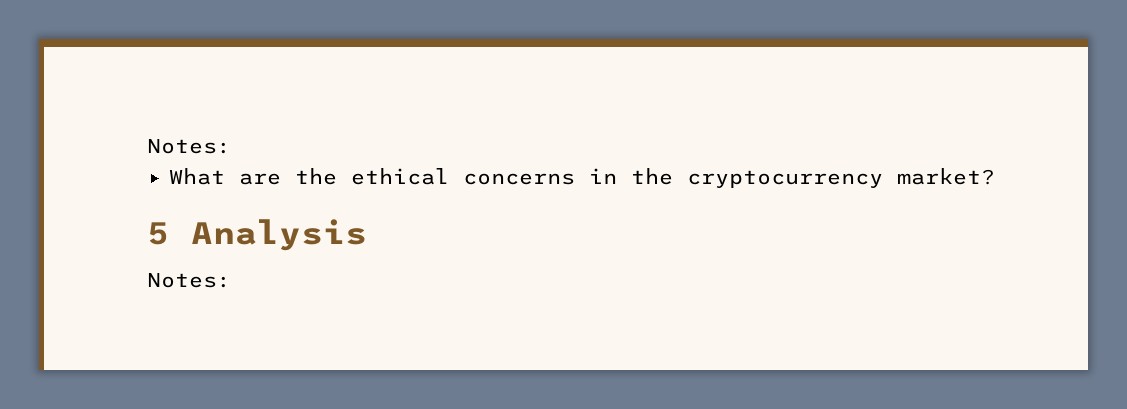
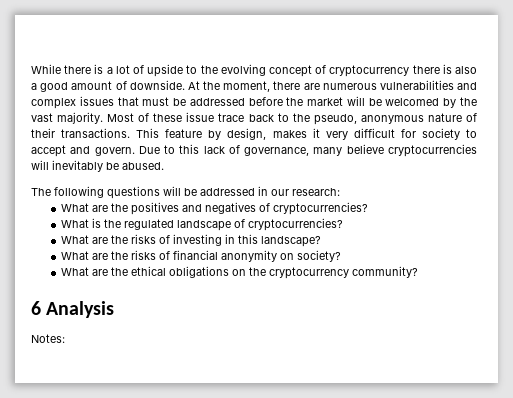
[147,139,231,154] [169,168,995,188] [147,222,169,245] Notes: // What are the ethical concerns in the cryptocurrency market? // 5 -> [31,64,477,77] [31,80,478,92] [31,96,478,109] [31,112,478,125] [31,128,477,140] [31,144,477,157] [31,160,164,172] [31,186,340,199] [61,202,369,215] [61,218,344,231] [61,234,322,247] [61,250,342,262] [61,266,419,279] [31,301,41,315] While there is a lot of upside to the evolving concept of cryptocurrency there is also a good amount of downside. At the moment, there are numerous vulnerabilities and complex issues that must be addressed before the market will be welcomed by the vast majority. Most of these issue trace back to the pseudo, anonymous nature of their transactions. This feature by design, makes it very difficult for society to accept and govern. Due to this lack of governance, many believe cryptocurrencies will inevitably be abused. // The following questions will be addressed in our research: // What are the positives and negatives of cryptocurrencies? // What is the regulated landscape of cryptocurrencies? // What are the risks of investing in this landscape? // What are the risks of financial anonymity on society? // What are the ethical obligations on the cryptocurrency community? // 6

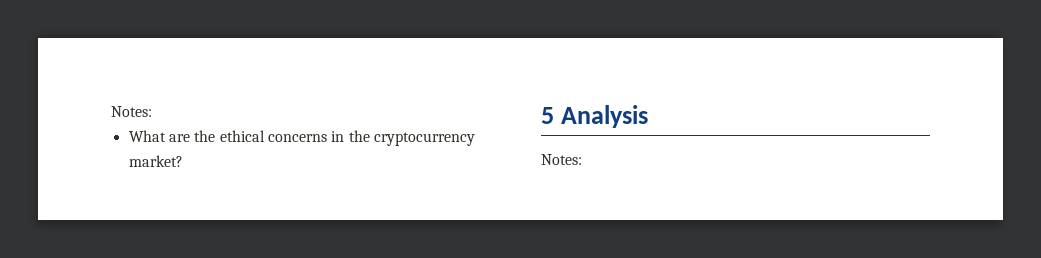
[31,64,477,77] [31,80,478,92] [31,96,478,109] [31,112,478,125] [31,128,477,140] [31,144,477,157] [31,160,164,172] [31,186,340,199] [61,202,369,215] [61,218,344,231] [61,234,322,247] [61,250,342,262] [61,266,419,279] [31,301,41,315] While there is a lot of upside to the evolving concept of cryptocurrency there is also a good amount of downside. At the moment, there are numerous vulnerabilities and complex issues that must be addressed before the market will be welcomed by the vast majority. Most of these issue trace back to the pseudo, anonymous nature of their transactions. This feature by design, makes it very difficult for society to accept and govern. Due to this lack of governance, many believe cryptocurrencies will inevitably be abused. // The following questions will be addressed in our research: // What are the positives and negatives of cryptocurrencies? // What is the regulated landscape of cryptocurrencies? // What are the risks of investing in this landscape? // What are the risks of financial anonymity on society? // What are the ethical obligations on the cryptocurrency community? // 6 -> [111,106,152,117] [128,130,475,146] [128,155,183,167] [541,107,554,124] Notes: // What are the ethical concerns in the cryptocurrency market? // 5

